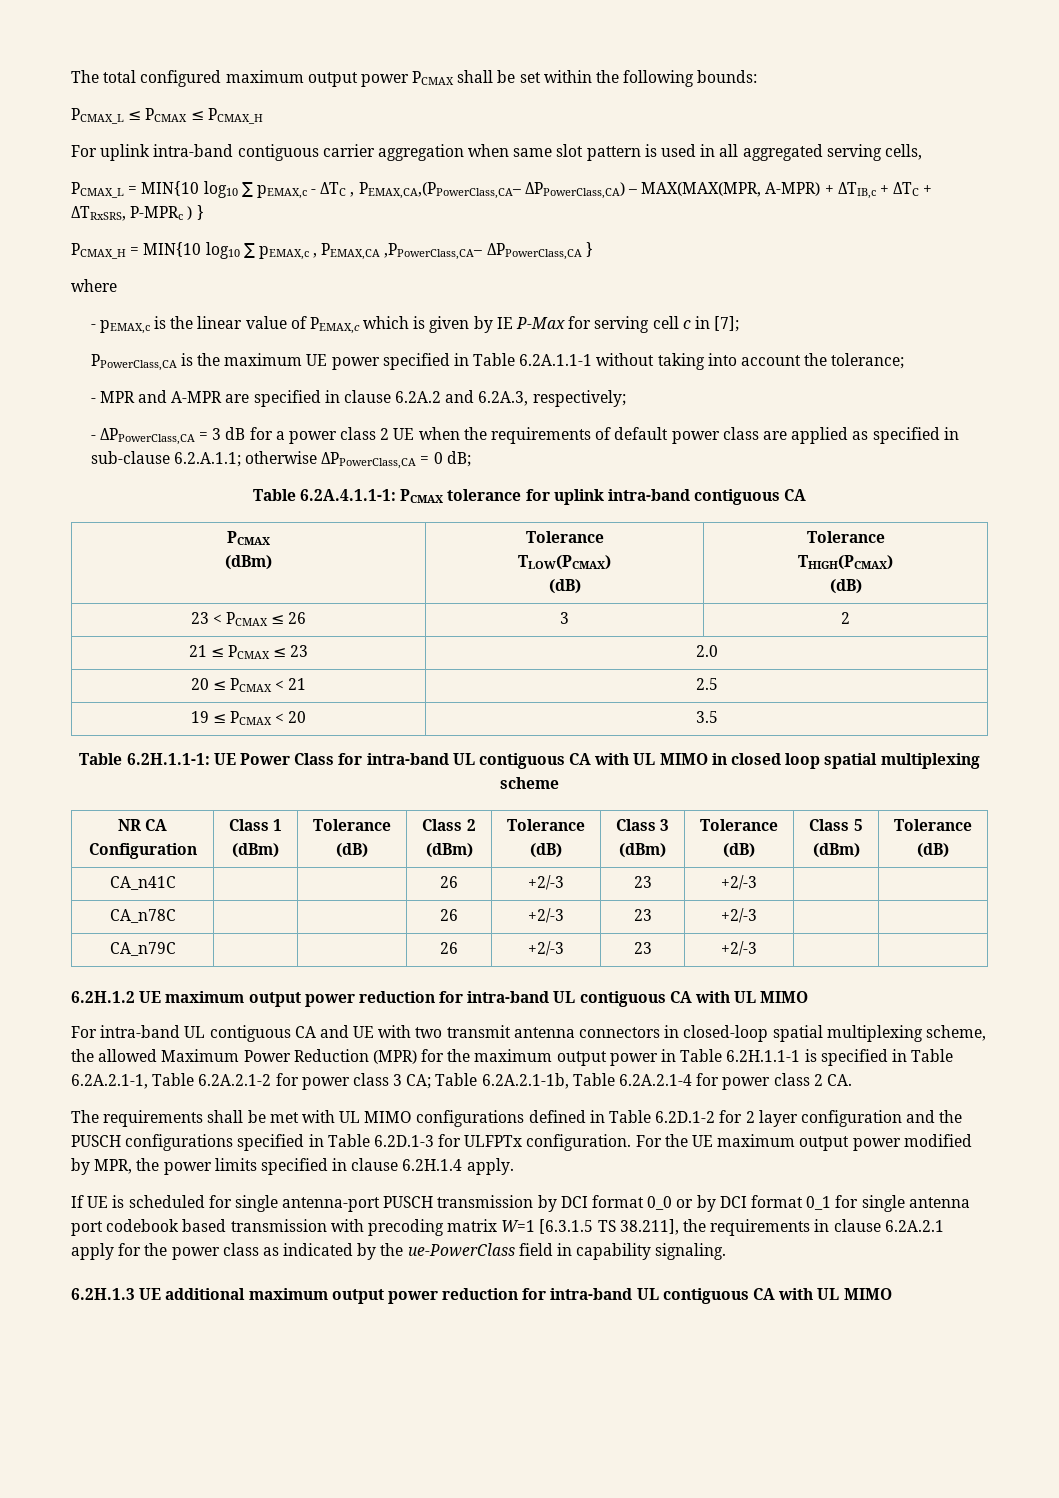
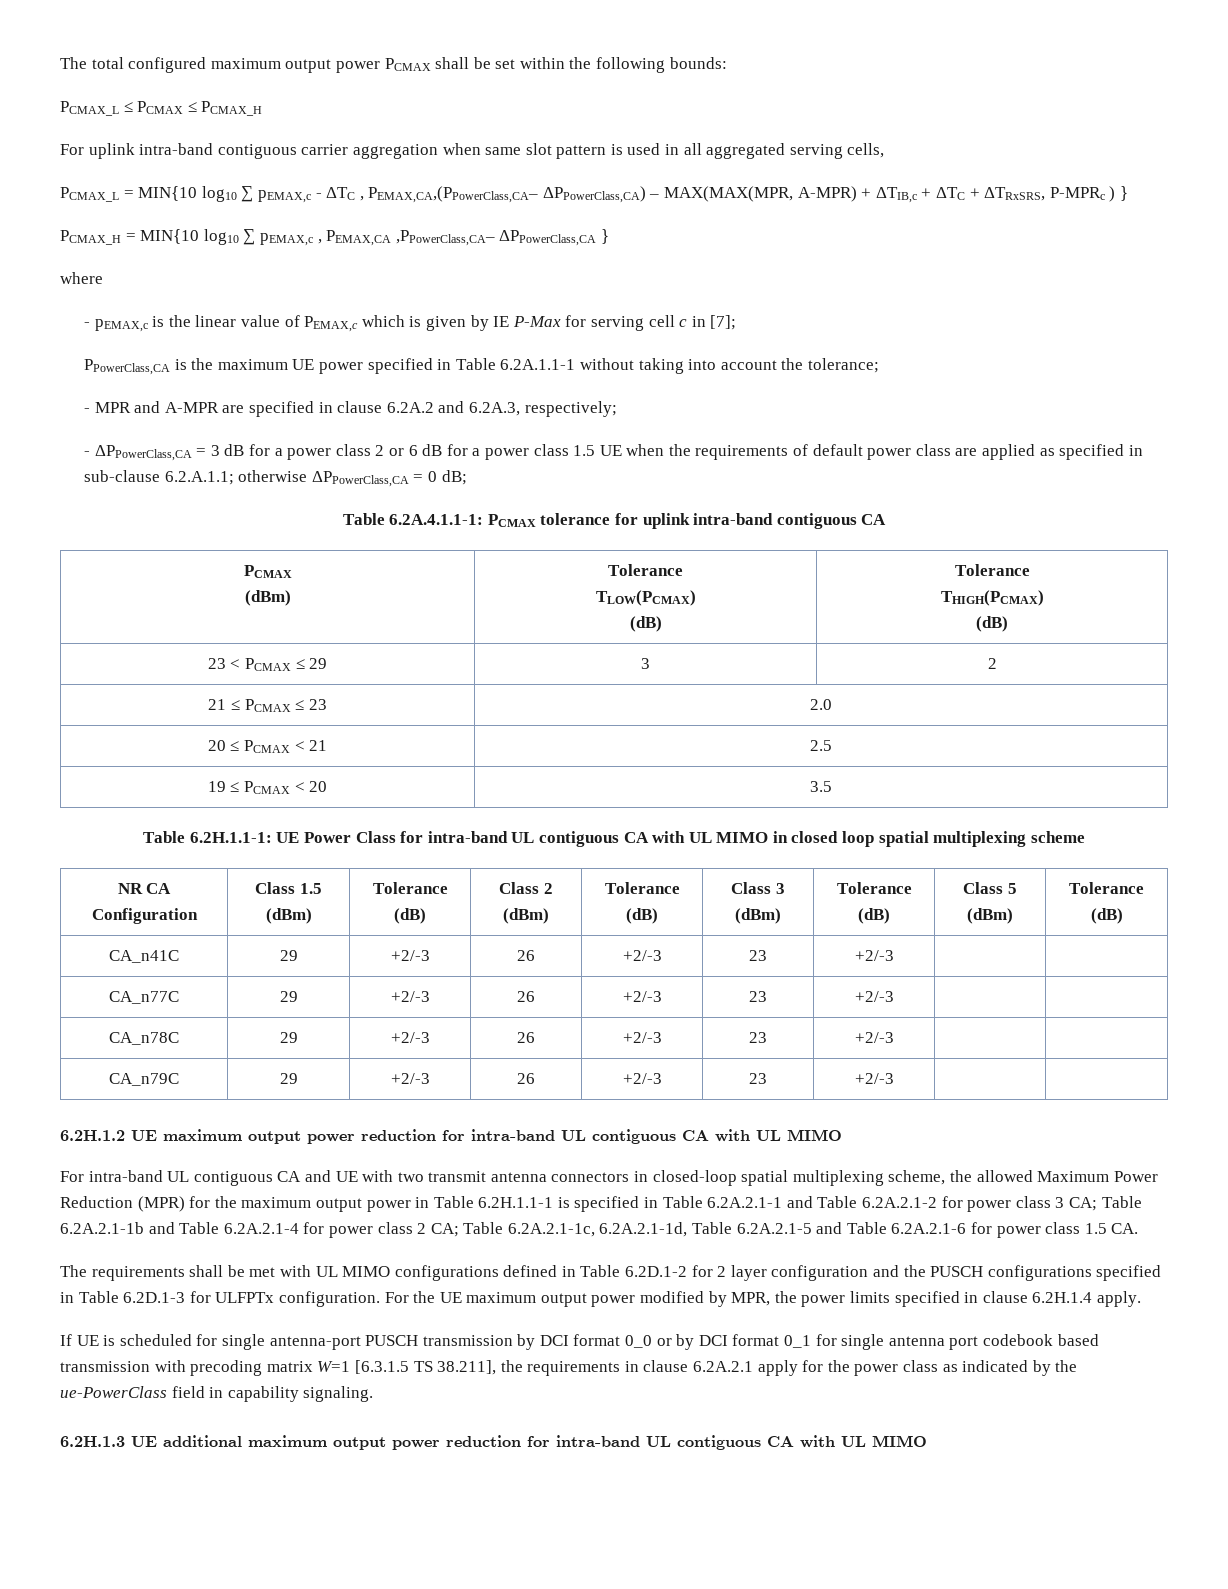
(390, 434) none -> [388,444,596,460] or 6 dB for a power class 1.5
[288,612,307,624] 26 -> [309,658,328,669] 29
[273,819,283,831] 1 -> [299,883,322,894] 1.5
(176, 883) | -> [279,950,298,961] [390,950,430,961] [517,950,535,961] [622,950,662,961] [749,950,767,961] [854,950,894,961] [109,991,179,1004] [279,991,298,1002] [390,991,430,1002] 29 | +2/-3 | 26 | +2/-3 | 23 | +2/-3 | | // CA_n77C | 29 | +2/-3
(176, 916) | -> [279,1032,298,1043] [390,1032,430,1043] 29 | +2/-3
(176, 949) | -> [279,1073,298,1084] [390,1073,430,1084] 29 | +2/-3
[71,1074,148,1089] 6.2A.2.1-1, -> [707,1196,813,1208] 6.2A.2.1-1 and
[481,1073,569,1089] 6.2A.2.1-1b, -> [60,1222,175,1234] 6.2A.2.1-1b and
(823, 1080) none -> [430,1222,1107,1238] CA; Table 6.2A.2.1-1c, 6.2A.2.1-1d, Table 6.2A.2.1-5 and Table 6.2A.2.1-6 for power class 1.5

